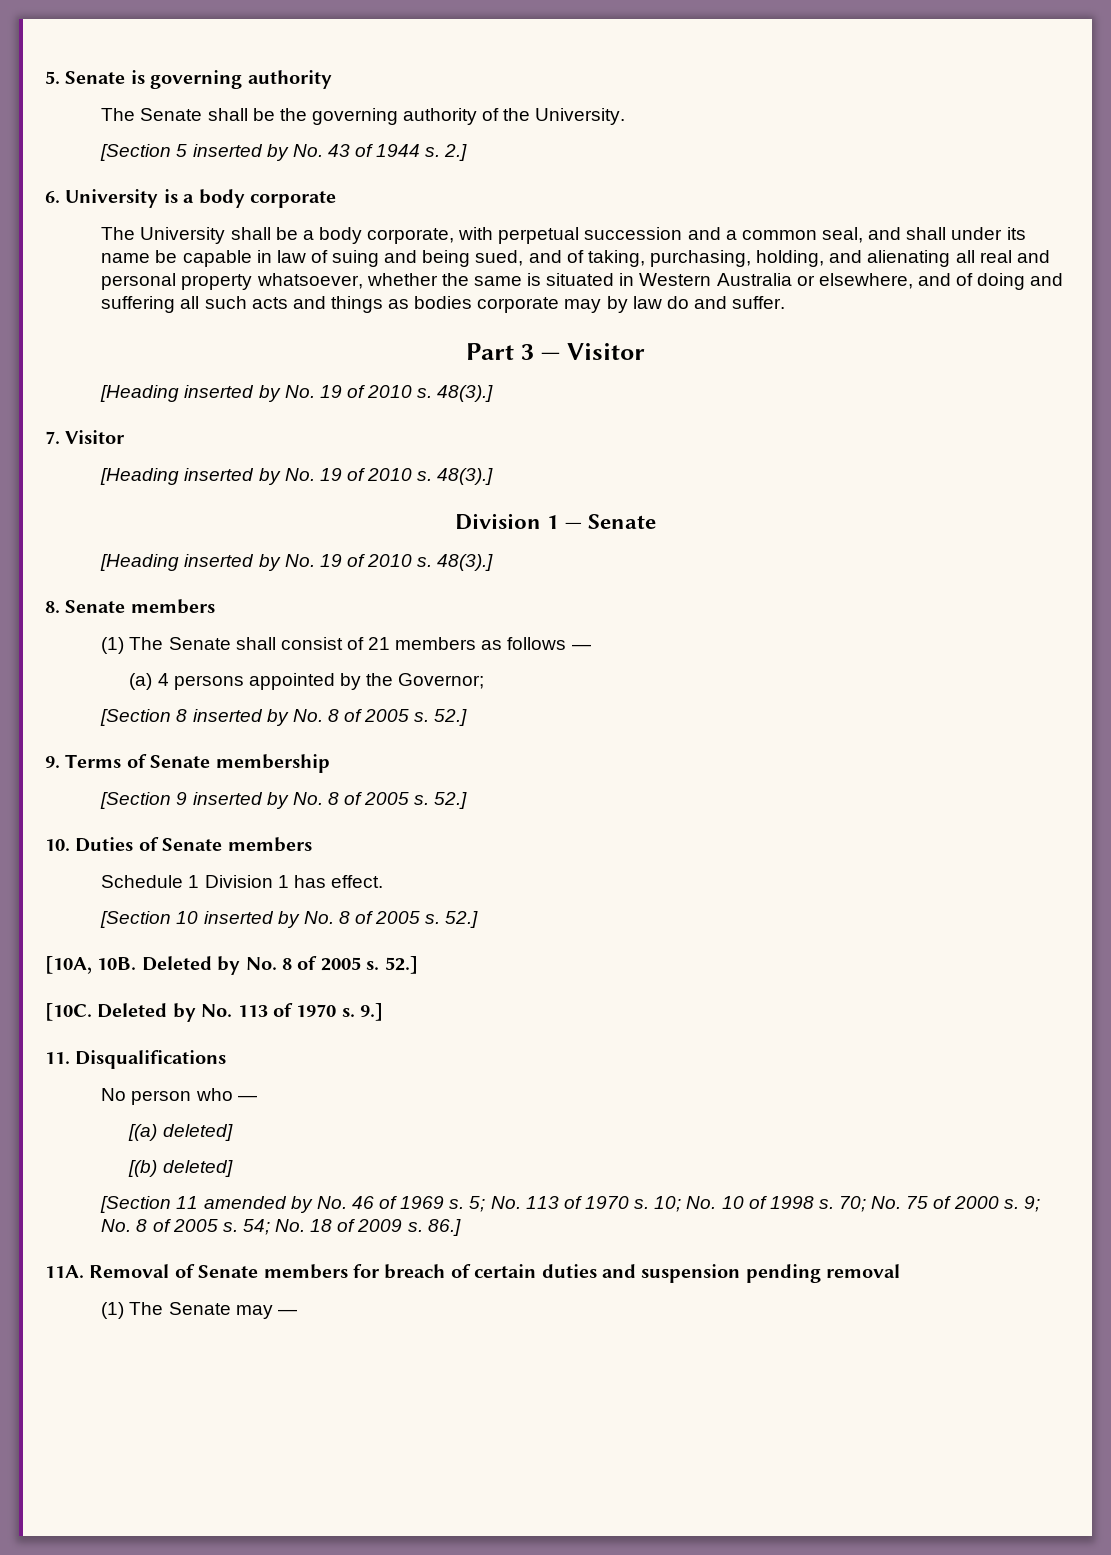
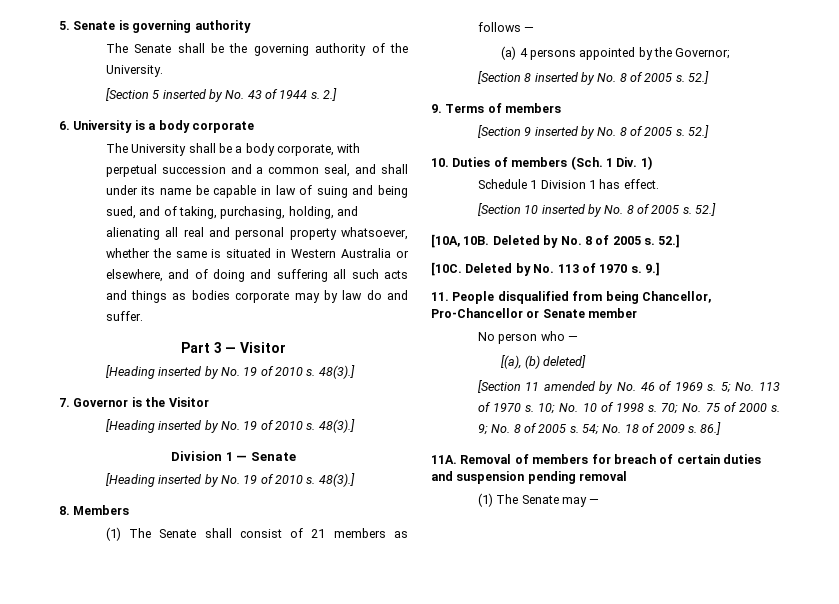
(60, 437) none -> [73,397,166,407] Governor is the
[65,599,215,614] Senate members -> [73,505,130,515] Members
[150,754,330,773] Senate membership -> [505,103,562,113] members
[162,837,312,852] Senate members -> [511,156,652,170] members (Sch. 1 Div. 1)
[75,1050,227,1069] Disqualifications -> [452,291,711,304] [431,308,638,318] People disqualified from being Chancellor, Pro-Chancellor or Senate member
[128,1124,233,1141] [128,1160,158,1177] [(a) deleted] // [(b) -> [501,355,540,369] [(a), (b)
[198,1265,259,1278] Senate -> (529, 459) none

